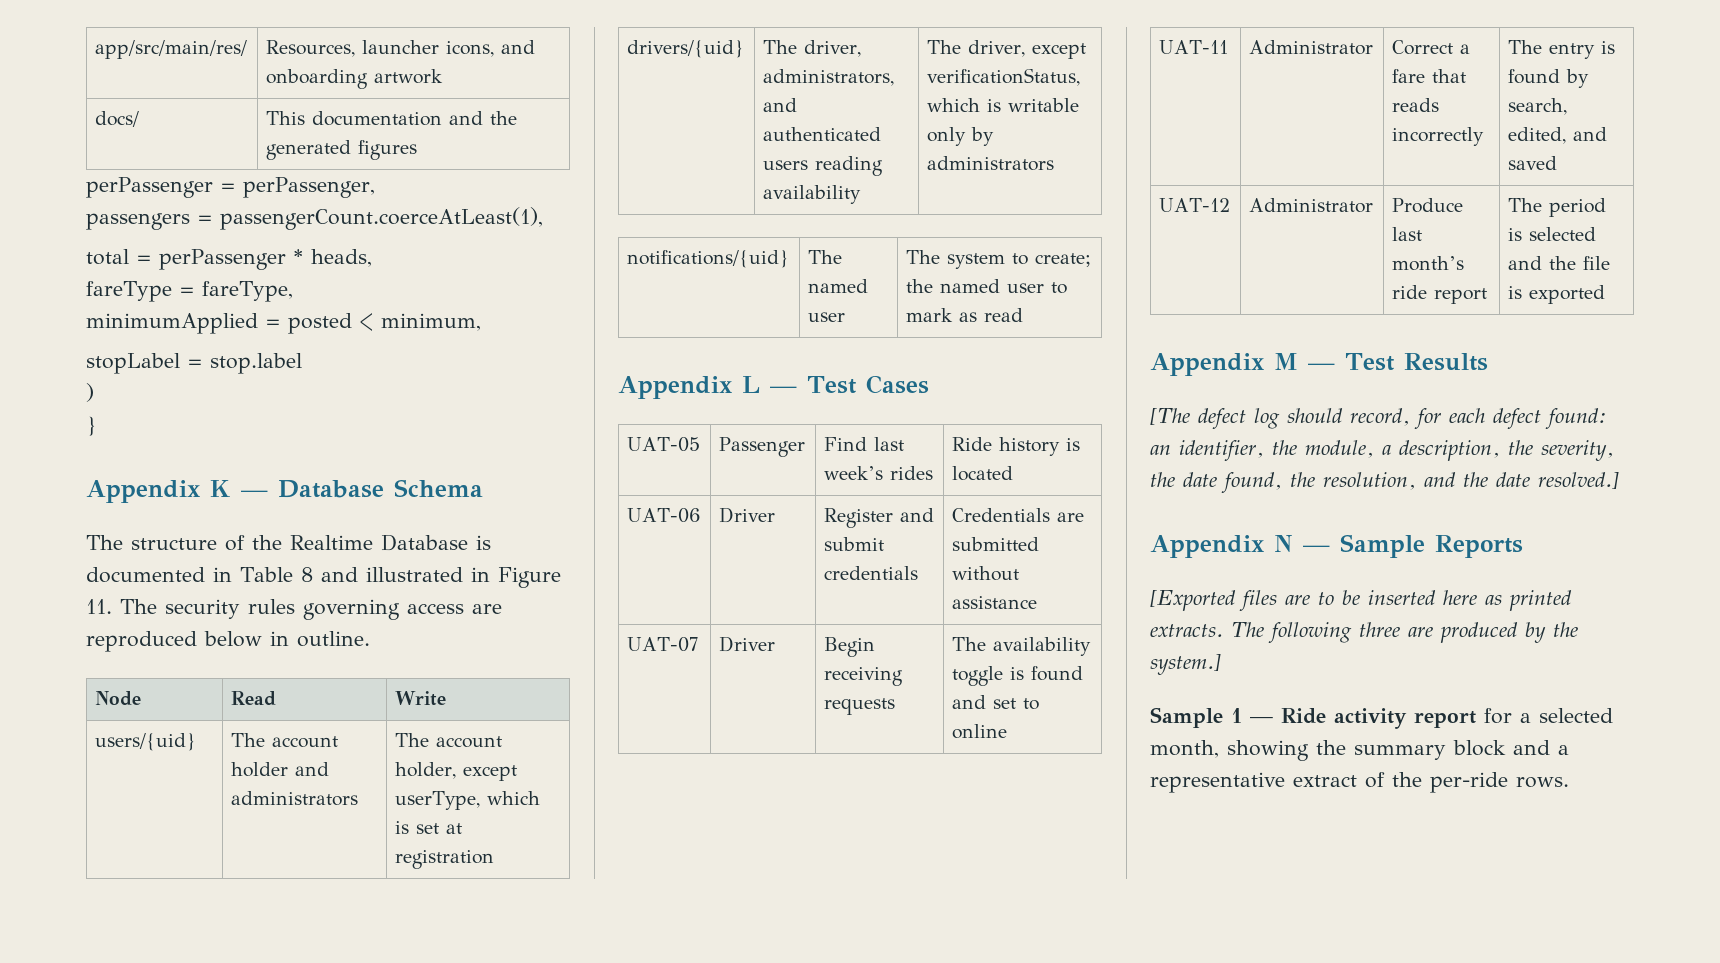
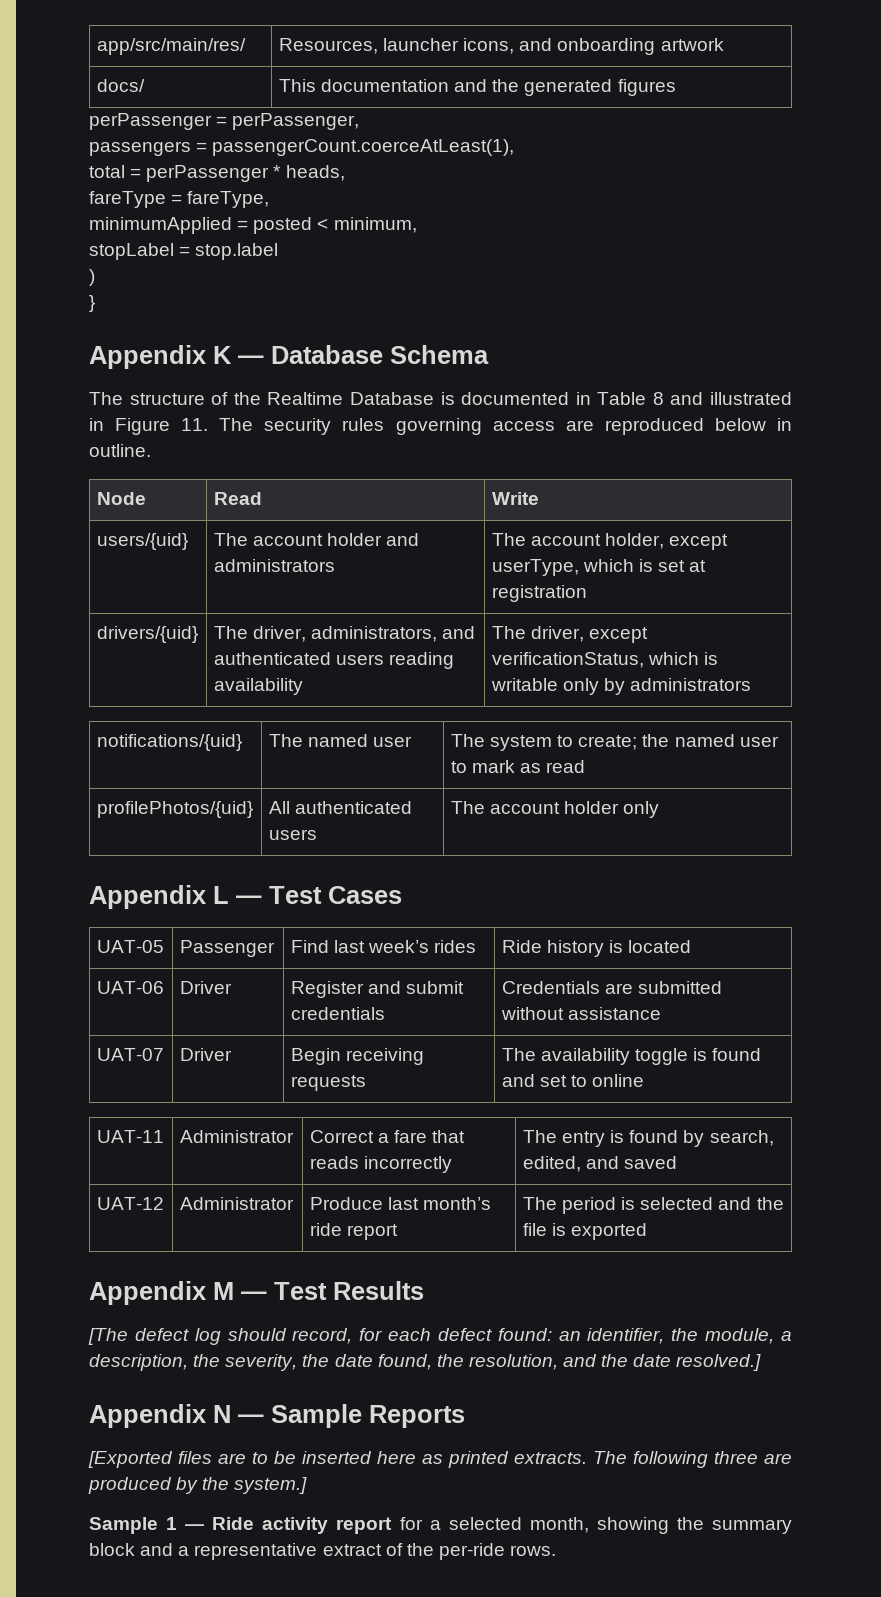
(1024, 315) none -> [96,801,253,818] [268,801,413,814] [268,829,317,840] [450,801,660,818] // profilePhotos/{uid} | All authenticated users | The account holder only

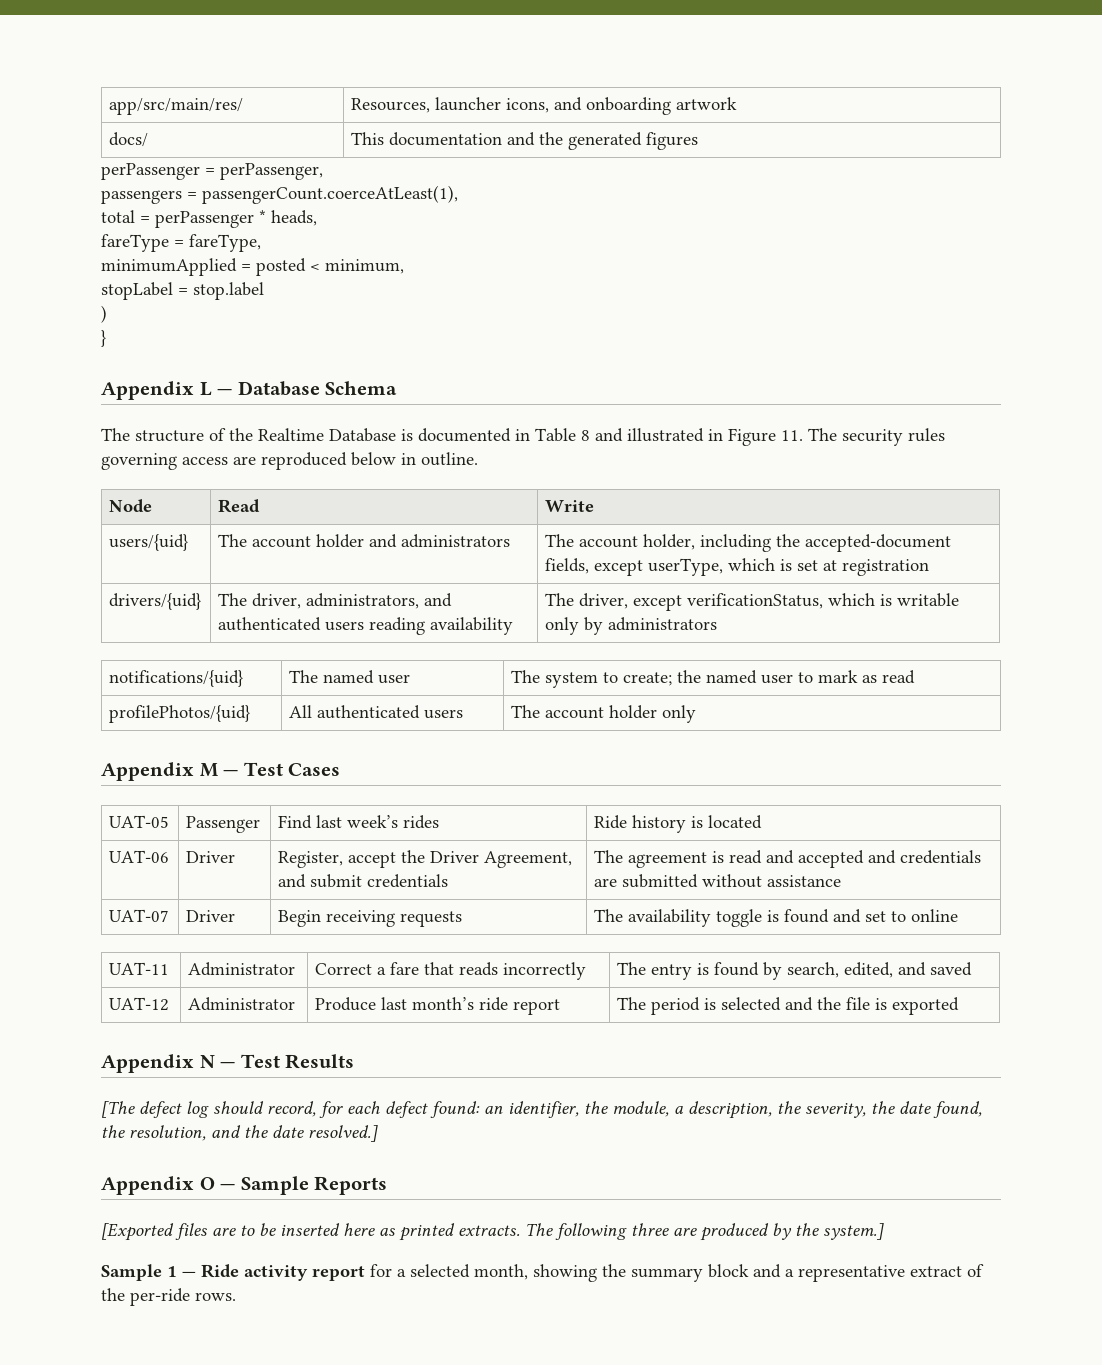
[213,346,232,364] K -> [199,382,212,396] L
(665, 541) none -> [700,534,952,552] [545,558,590,574] including the accepted-document fields,
[213,886,229,904] L -> [199,763,219,777] M
[290,981,465,998] [290,1007,385,1020] [501,981,600,994] Register and submit credentials | Credentials -> [278,850,573,868] [278,874,449,888] [594,850,982,868] Register, accept the Driver Agreement, and submit credentials | The agreement is read and accepted and credentials
[213,1282,234,1300] M -> [199,1055,215,1068] N
[213,1405,231,1423] N -> [199,1177,215,1190] O

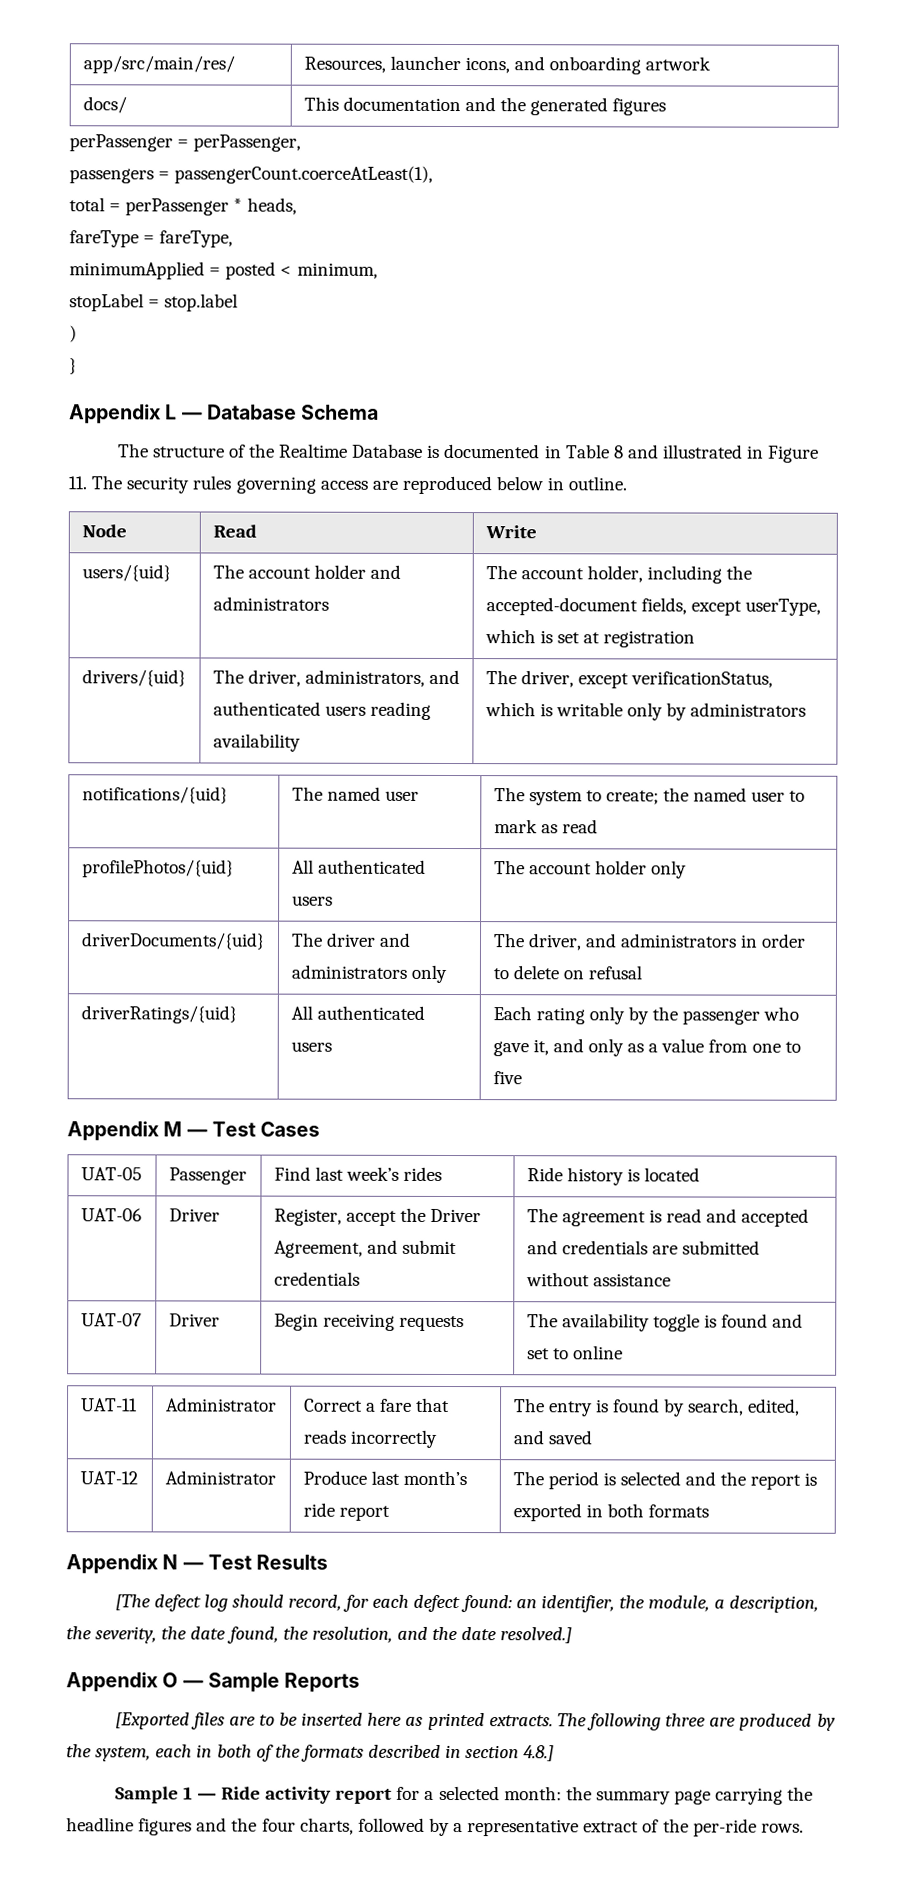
(697, 714) none -> [80,932,265,950] [290,932,411,947] [290,964,447,983] [492,933,807,951] [492,965,642,980] [80,1005,237,1024] [290,1005,425,1020] [290,1041,332,1052] [492,1006,800,1025] [492,1038,801,1057] [492,1071,522,1085] // driverDocuments/{uid} | The driver and administrators only | The driver, and administrators in order to delete on refusal // driverRatings/{uid} | All authenticated users | Each rating only by the passenger who gave it, and only as a value from one to five
[846,997,871,1010] file -> [750,1474,802,1490] report
(960, 1006) none -> [585,1503,709,1518] in both formats
[823,1223,884,1240] system.] -> [95,1744,555,1762] system, each in both of the formats described in section 4.8.]
[474,1264,781,1282] month, showing the summary block and -> [503,1786,814,1805] [66,1817,450,1837] month: the summary page carrying the headline figures and the four charts, followed by

